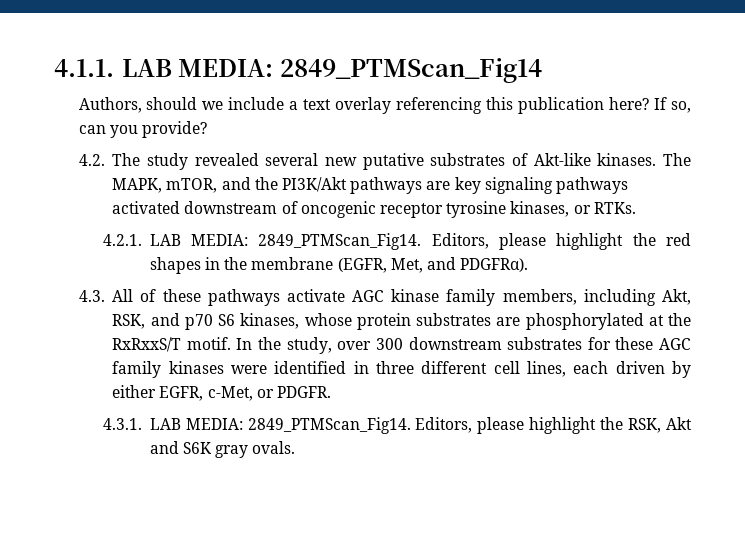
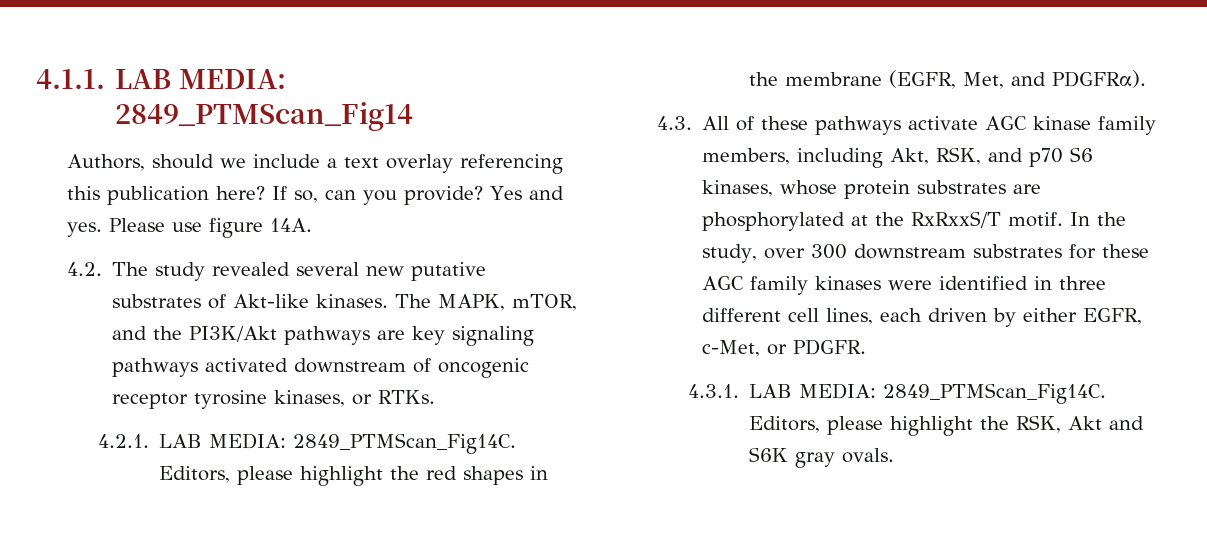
(207, 129) none -> [490,186,565,200] [67,218,313,238] Yes and yes. Please use figure 14A.
[258,233,422,250] 2849_PTMScan_Fig14. -> [293,433,517,454] 2849_PTMScan_Fig14C.
[247,417,411,434] 2849_PTMScan_Fig14. -> [883,383,1107,404] 2849_PTMScan_Fig14C.

